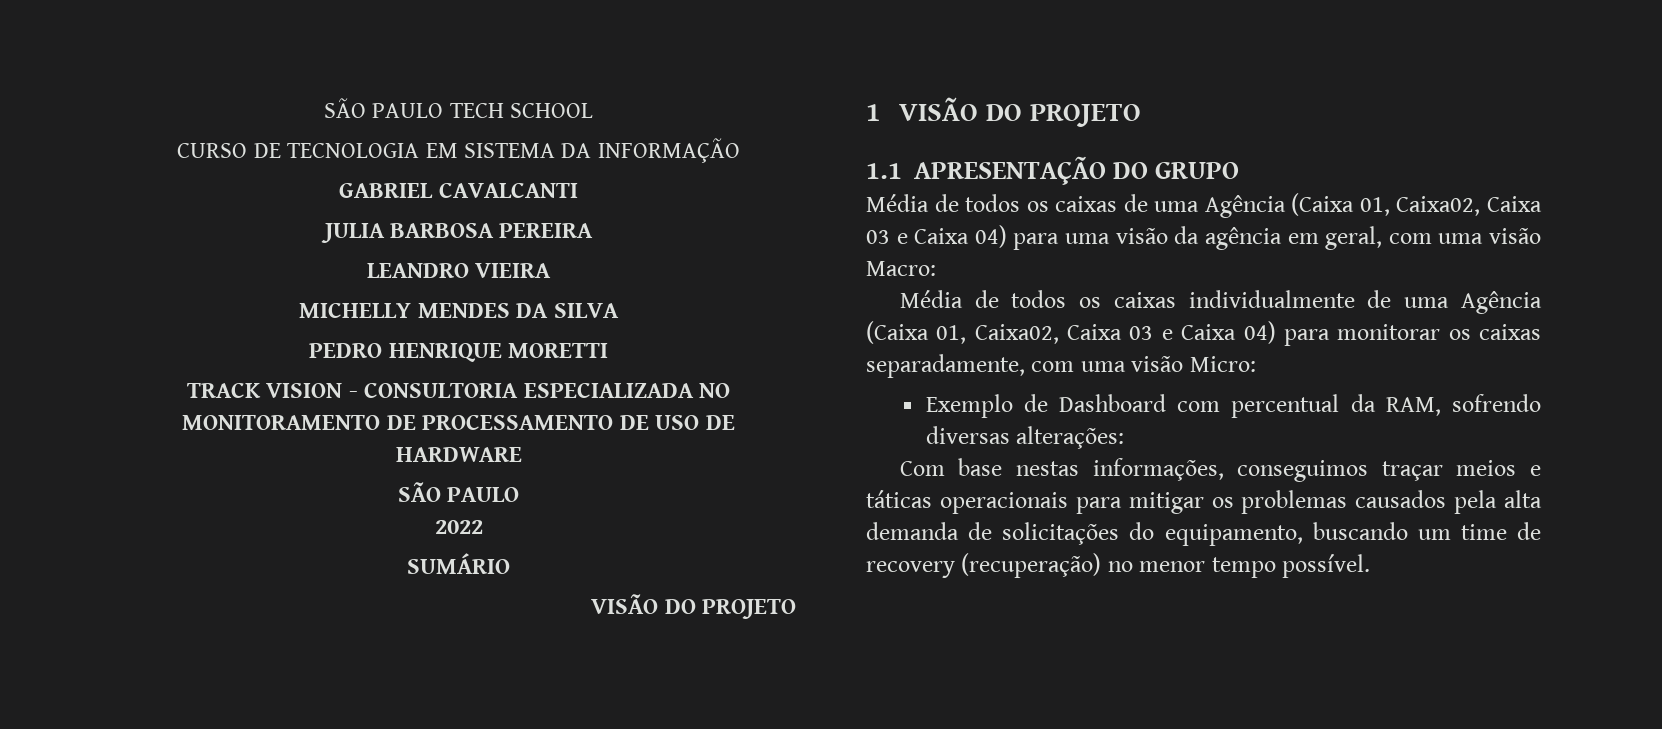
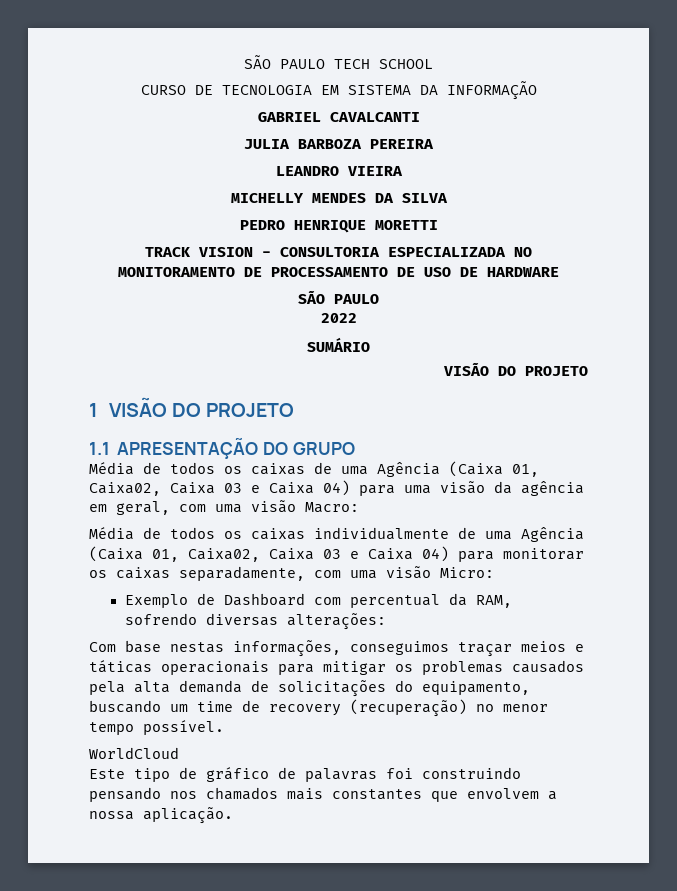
[390,223,494,238] BARBOSA -> [298,139,362,149] BARBOZA
(1371, 566) none -> [89,747,179,759] [89,767,521,782] [89,787,557,802] [89,807,233,824] // WorldCloud // Este tipo de gráfico de palavras foi construindo pensando nos chamados mais constantes que envolvem a nossa aplicação.

